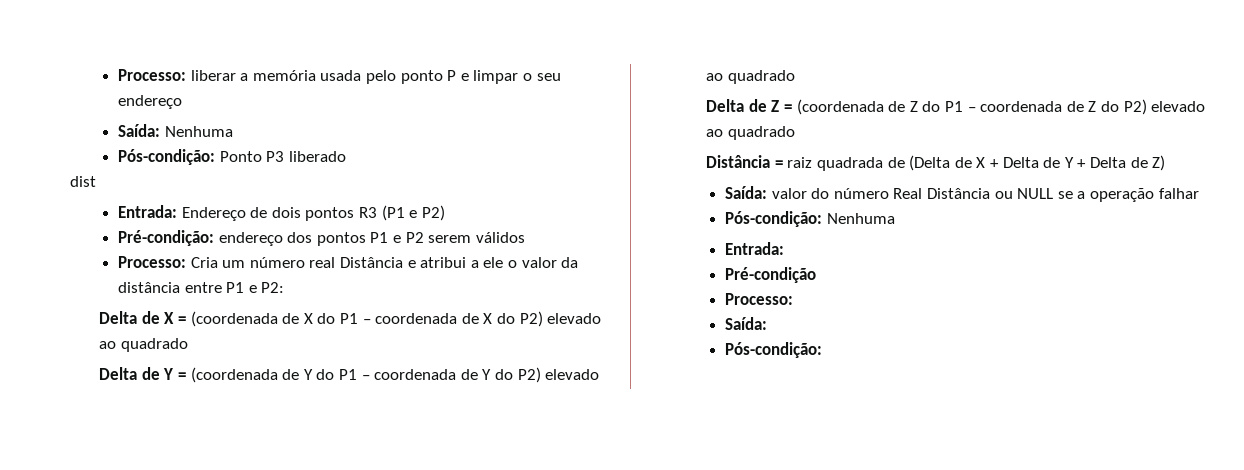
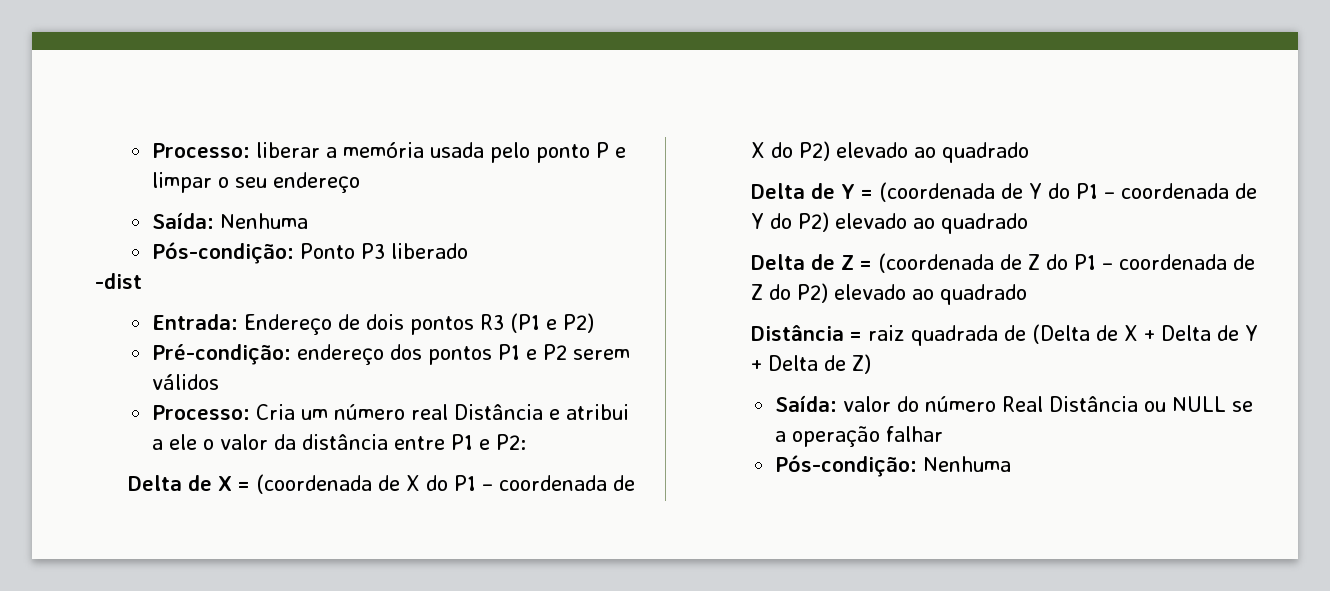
[70,176,97,187] dist -> [94,273,142,289] -dist
[725,242,785,255] [725,267,817,283] [725,293,794,305] [725,317,768,330] [725,342,823,358] // Entrada: // Pré-condição // Processo: // Saída: // Pós-condição: -> (1011, 464) none

